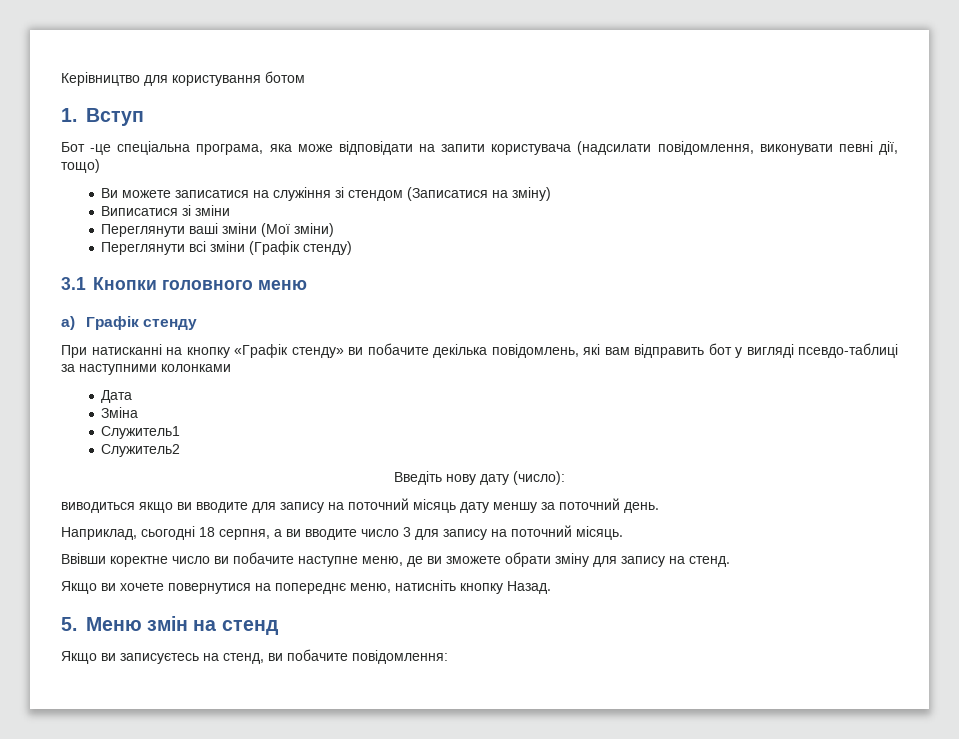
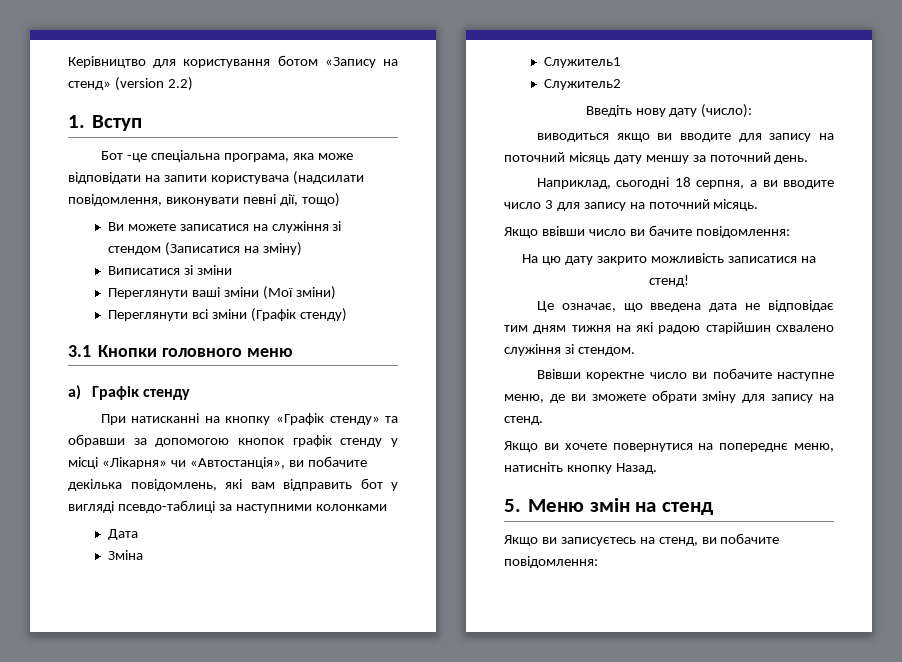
(305, 77) none -> [324,57,398,68] [68,77,193,91] «Запису на стенд» (version 2.2)
(344, 352) none -> [385,416,398,423] [68,434,398,447] [68,457,285,469] та обравши за допомогою кнопок графік стенду у місці «Лікарня» чи «Автостанція»,
(623, 533) none -> [504,225,790,238] [522,253,816,265] [649,275,689,287] [536,300,834,312] [504,322,834,334] [504,344,635,356] // Якщо ввівши число ви бачите повідомлення: // На цю дату закрито можливість записатися на стенд! // Це означає, що введена дата не відповідає тим дням тижня на які радою старійшин схвалено служіння зі стендом.

